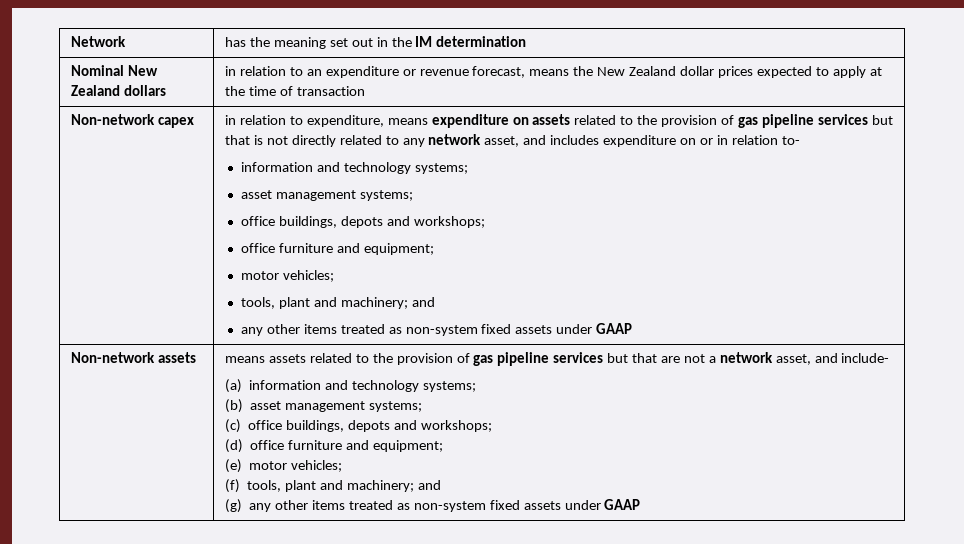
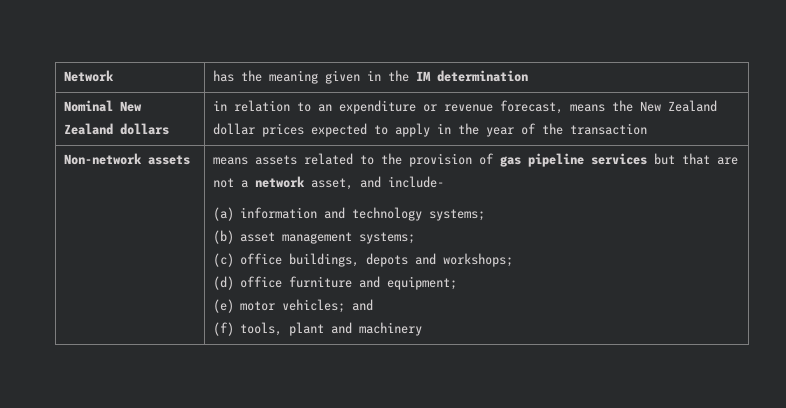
[329,38,373,47] set out -> [324,70,360,84] given
[869,67,882,76] [225,86,365,96] [71,114,194,128] [225,114,893,128] [225,134,800,147] [240,162,468,174] [240,190,413,201] [240,216,485,228] [240,243,434,255] [240,270,334,282] [240,297,435,309] [240,323,633,336] at the time of transaction // Non-network capex | in relation to expenditure, means expenditure on assets related to the provision of gas pipeline services but that is not directly related to any network asset, and includes expenditure on or in relation to- // information and technology systems; // asset management systems; // office buildings, depots and workshops; // office furniture and equipment; // motor vehicles; // tools, plant and machinery; and // any other items treated as non-system fixed assets under GAAP -> [436,123,647,137] in the year of the transaction
(343, 466) none -> [352,299,374,311] and
[347,480,441,492] [225,499,641,513] machinery; and // (g) any other items treated as non-system fixed assets under GAAP -> [359,322,423,336] machinery

